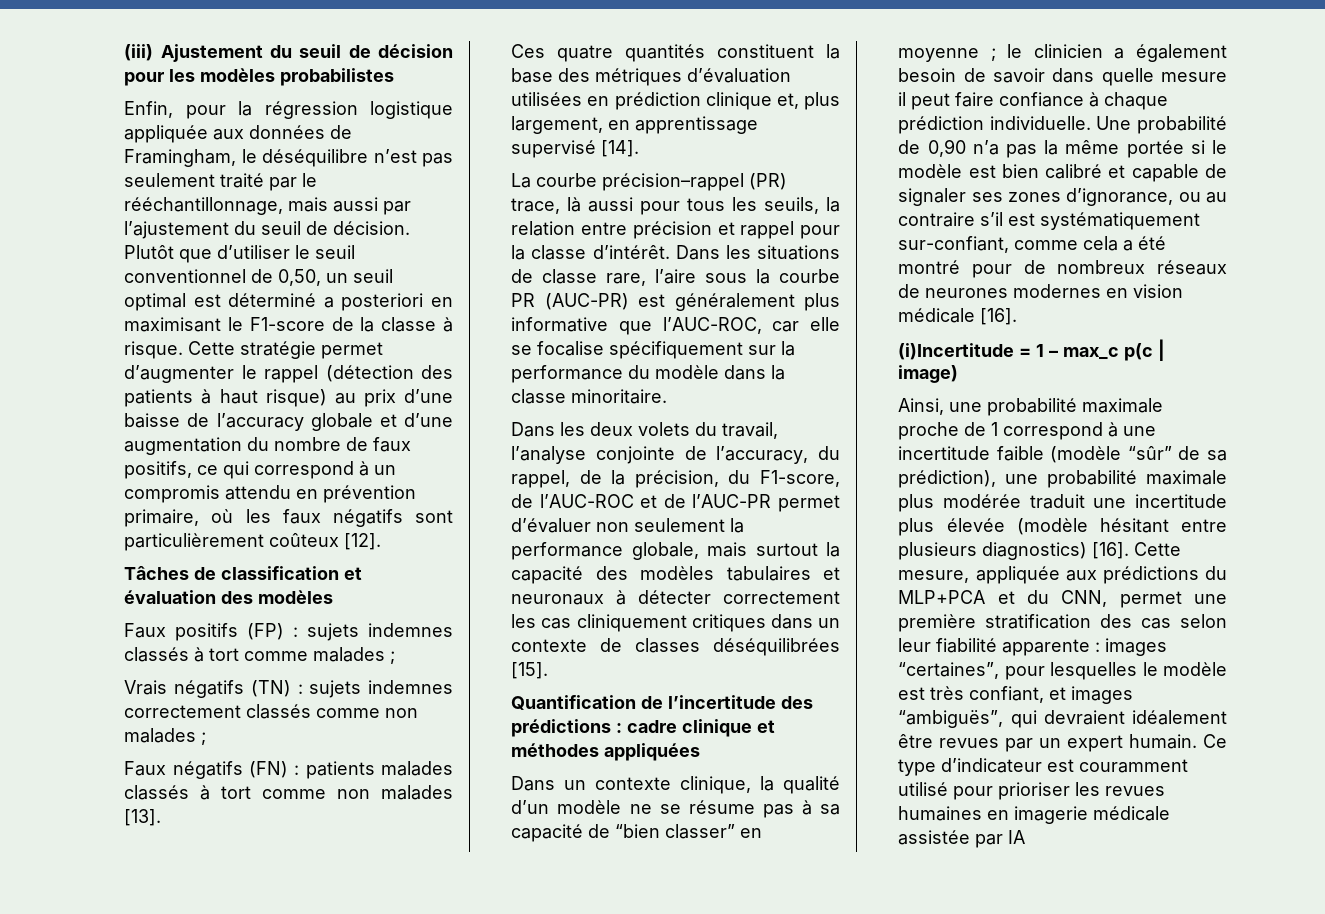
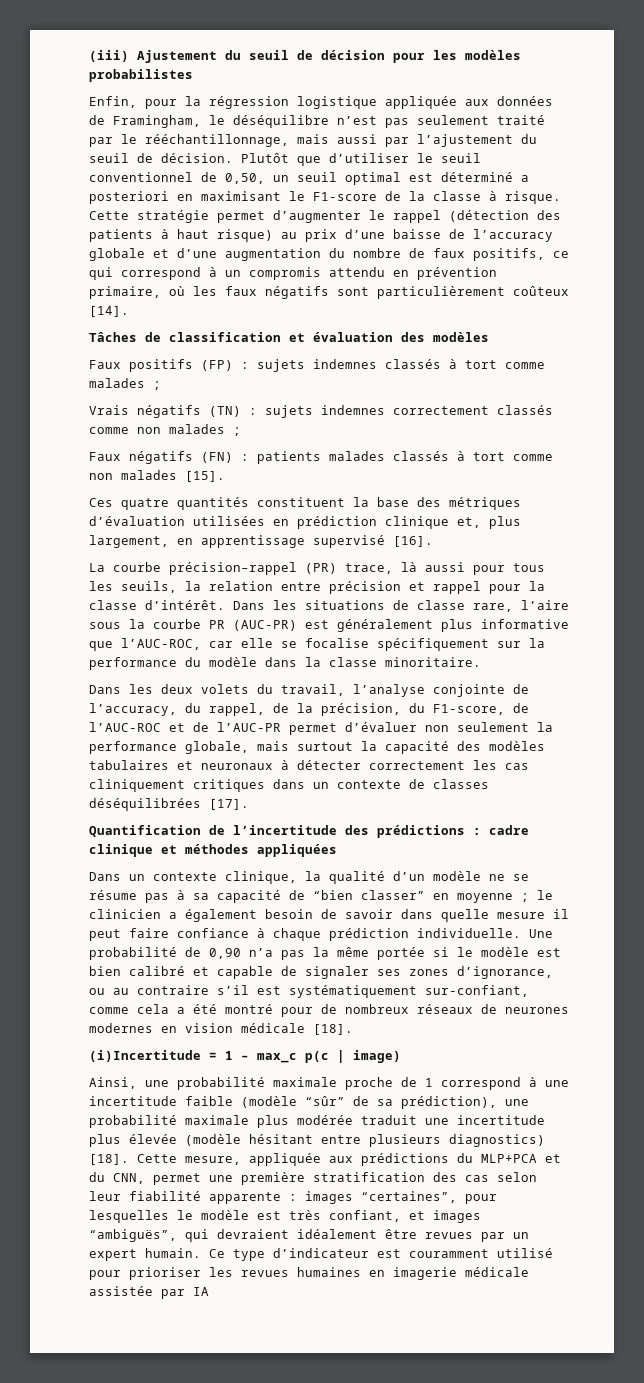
[344,533,382,550] [12]. -> [88,306,129,317] [14].
[124,809,162,826] [13]. -> [184,471,225,482] [15].
[601,140,640,157] [14]. -> [392,536,433,547] [16].
[511,662,549,679] [15]. -> [208,799,249,810] [17].
[980,308,1018,325] [16]. -> [312,1024,353,1035] [18].
[1092,542,1130,559] [16]. -> [88,1154,129,1165] [18].

